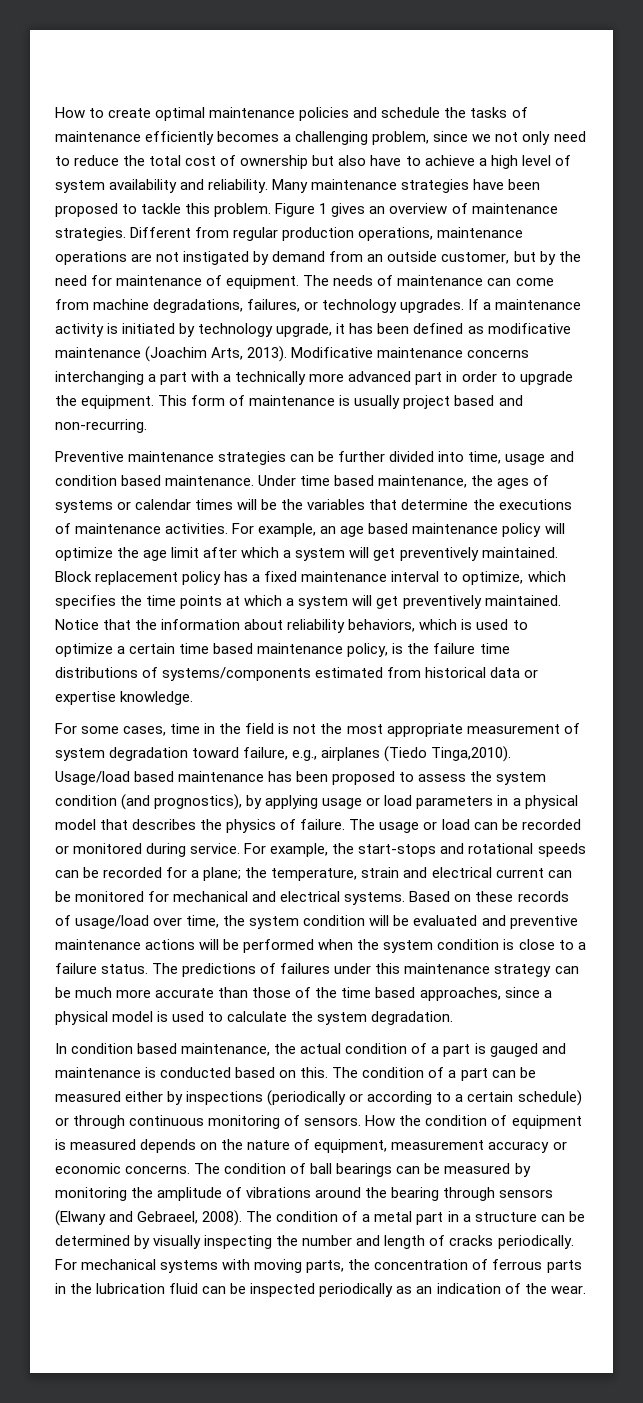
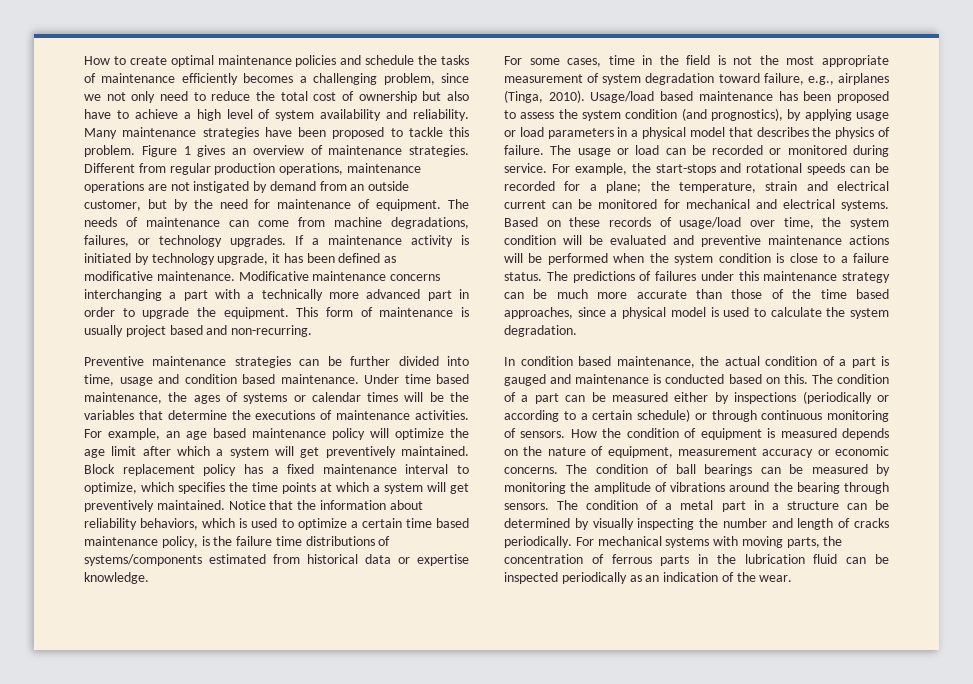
[55,346,288,362] maintenance (Joachim Arts, 2013). -> [156,271,235,281] maintenance.
[384,746,512,762] (Tiedo Tinga,2010). -> [504,90,585,103] (Tinga, 2010).
[499,1189,554,1198] [55,1210,243,1226] sensors (Elwany and Gebraeel, 2008). -> [504,503,549,510] sensors.

